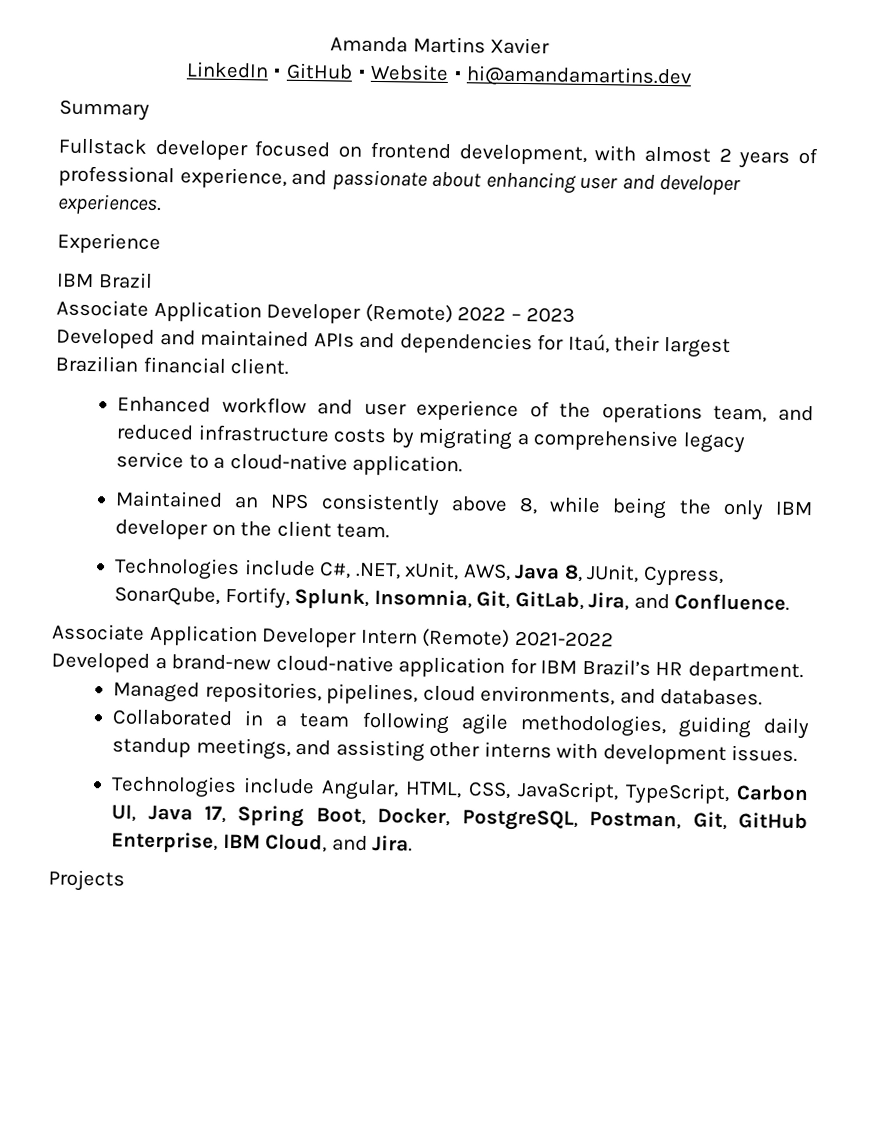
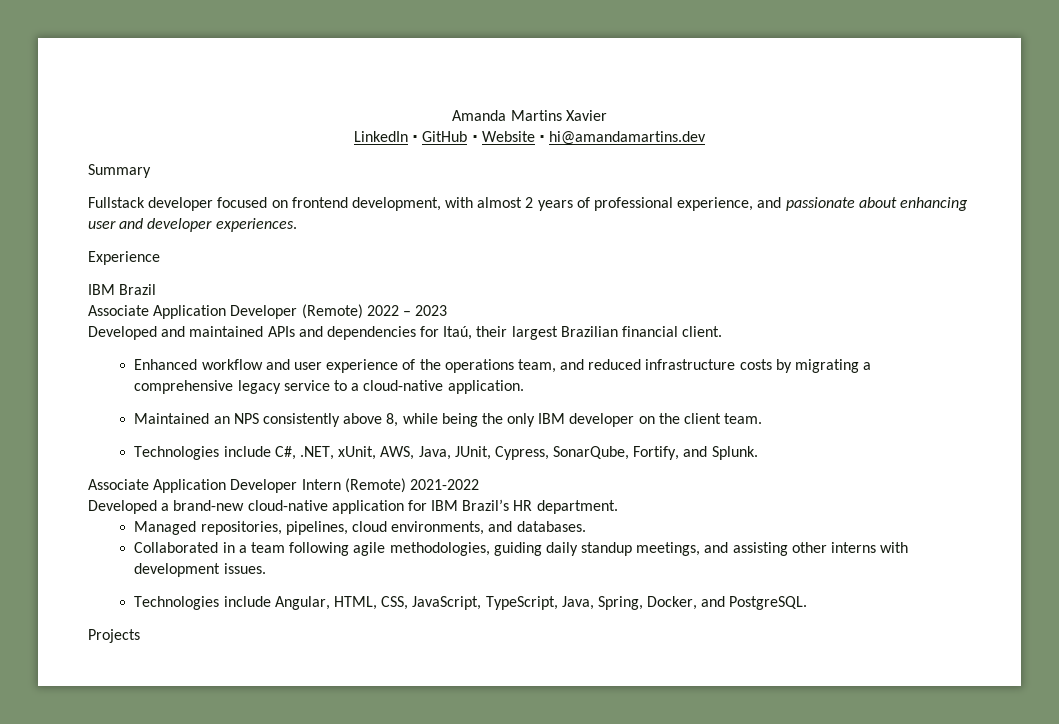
[514,563,583,582] Java 8, -> [418,446,451,460] Java,
[294,587,791,611] Splunk, Insomnia, Git, GitLab, Jira, and Confluence. -> [683,446,758,460] and Splunk.
[736,784,809,802] [111,804,809,831] [111,831,414,853] Carbon UI, Java 17, Spring Boot, Docker, PostgreSQL, Postman, Git, GitHub Enterprise, IBM Cloud, and Jira. -> [561,596,808,610] Java, Spring, Docker, and PostgreSQL.

